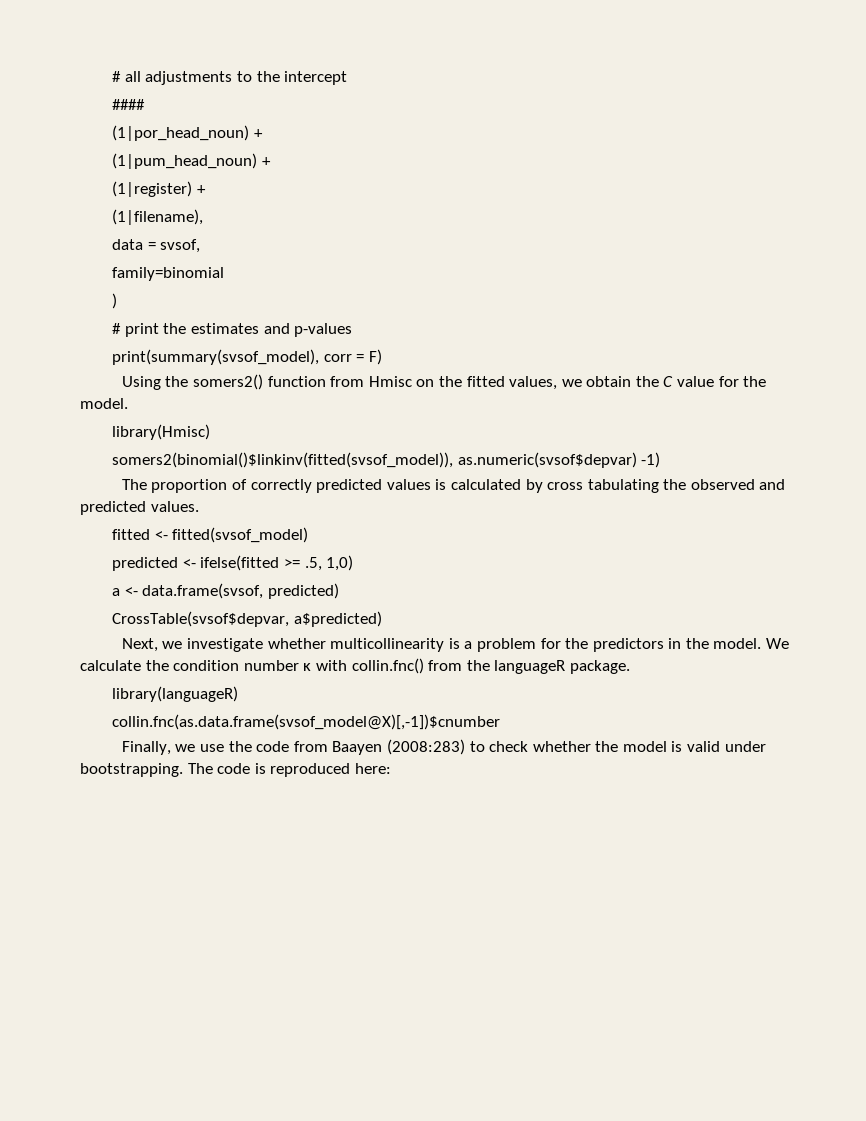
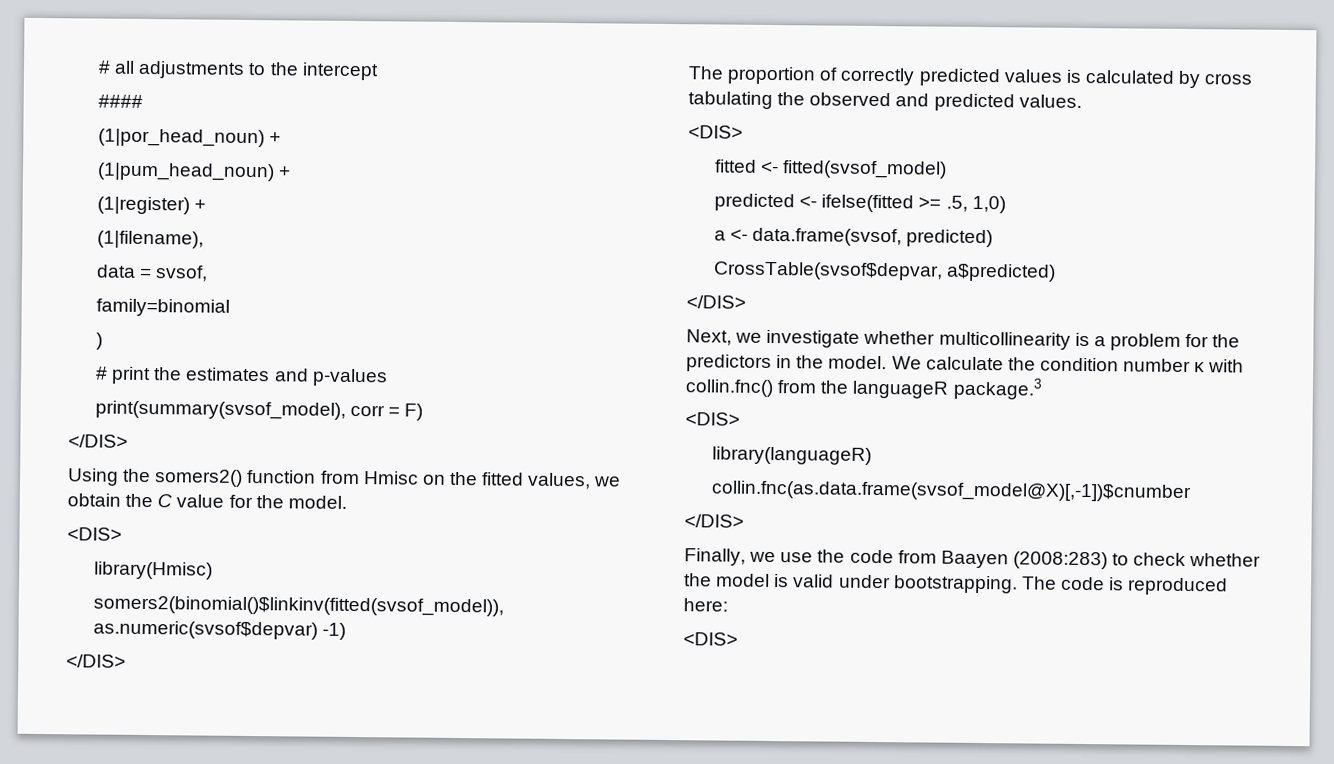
(382, 357) none -> [68,434,128,448] // </DIS>
(128, 403) none -> [67,527,122,541] // <DIS>
(661, 460) none -> [66,654,126,668] // </DIS>
(199, 506) none -> [688,125,743,139] // <DIS>
(382, 619) none -> [686,295,746,309] // </DIS>
[569,660,630,674] package. -> [952,377,1043,400] [685,412,740,426] package.3 // <DIS>
(501, 722) none -> [684,514,744,528] // </DIS>
(391, 768) none -> [683,632,738,646] // <DIS>

